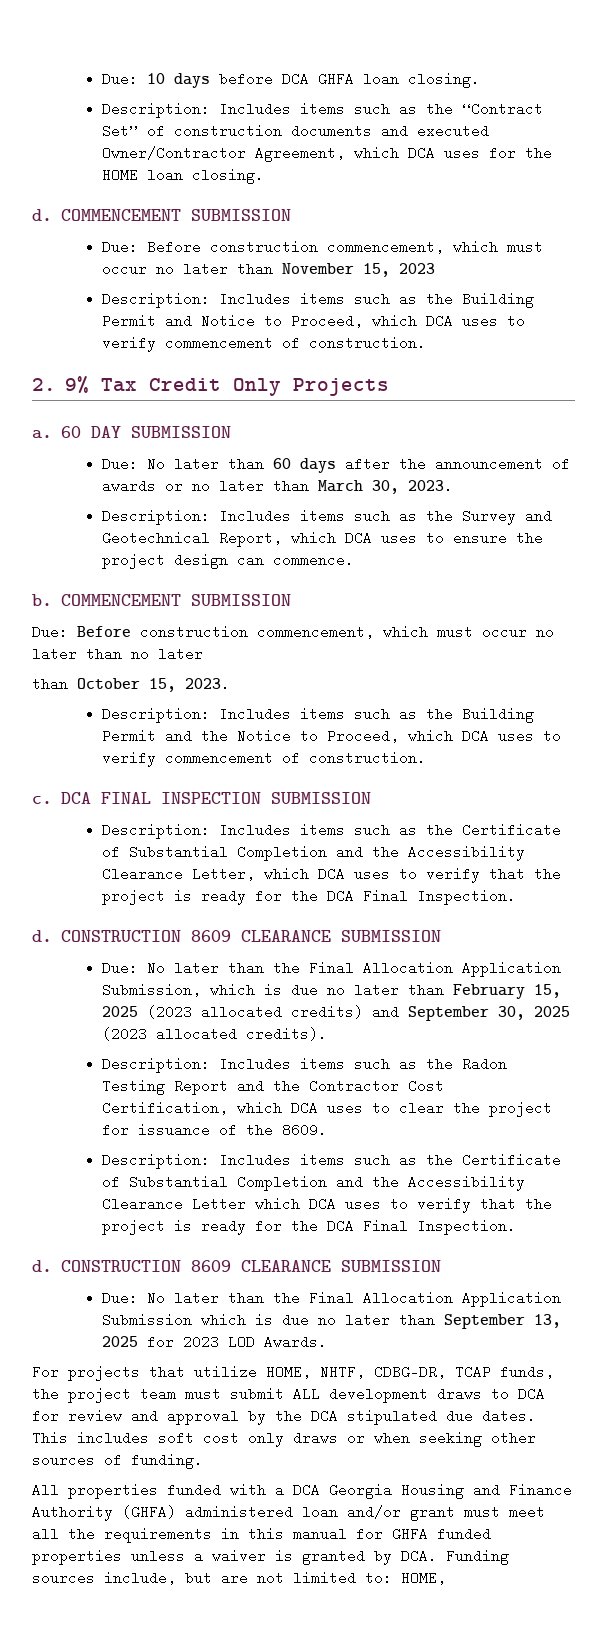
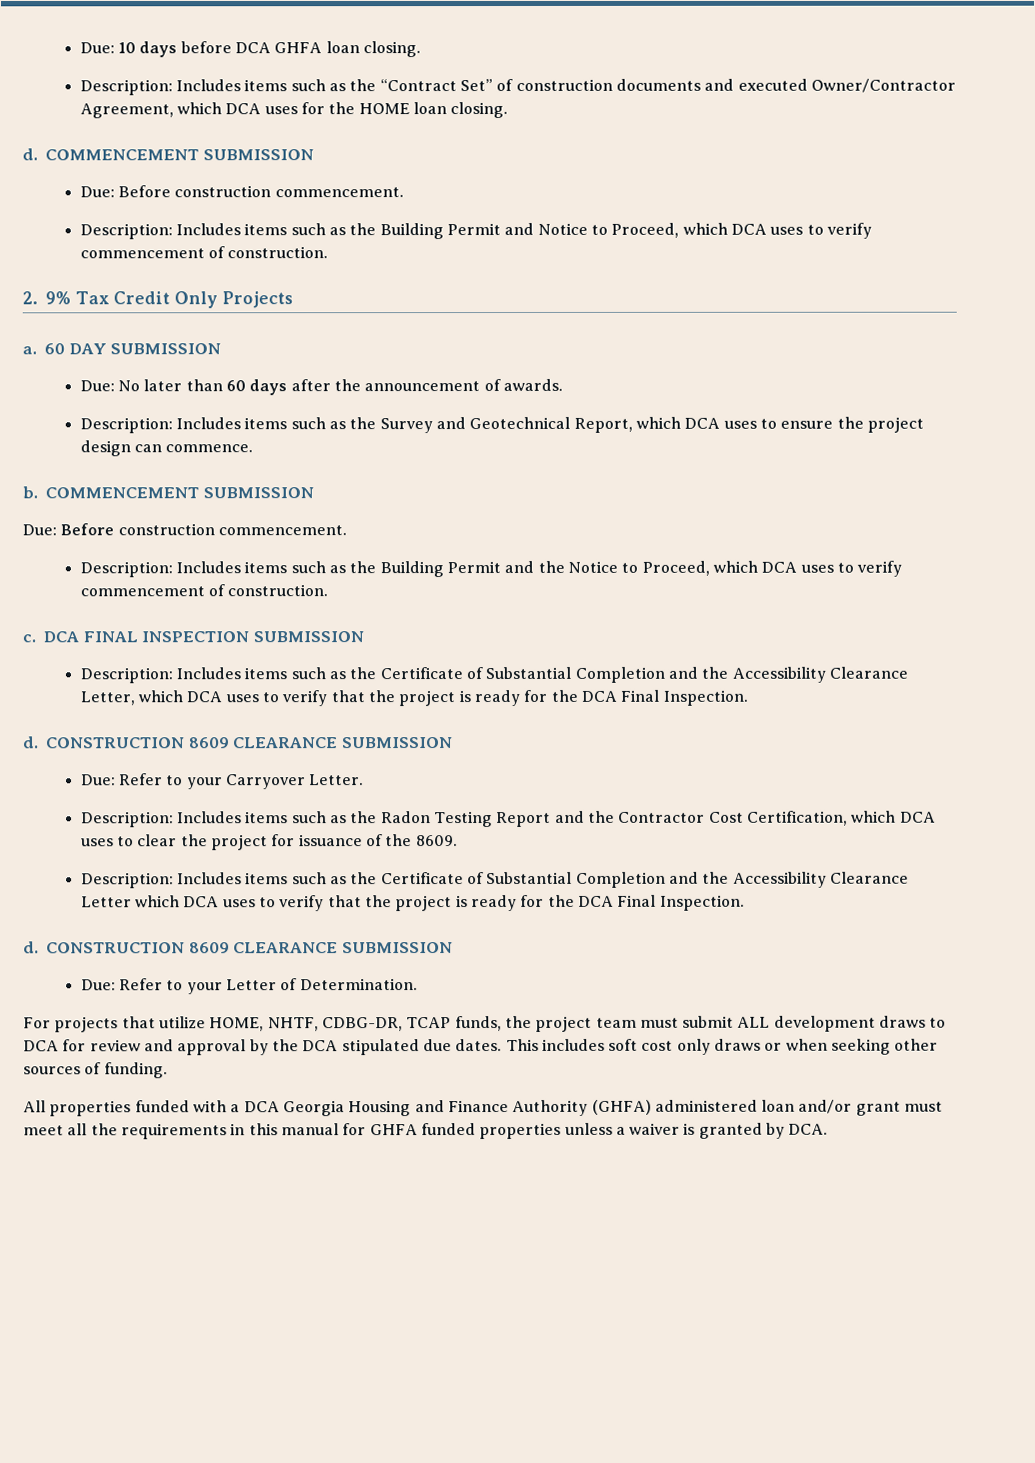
[327,240,544,254] [102,262,436,277] commencement, which must occur no later than November 15, 2023 -> [274,187,404,198] commencement.
[102,479,454,494] awards or no later than March 30, 2023. -> [503,378,564,392] awards.
[257,625,554,639] [32,647,203,661] [32,677,230,692] commencement, which must occur no later than no later // than October 15, 2023. -> [217,525,347,536] commencement.
[147,961,562,977] [102,983,562,999] [102,1005,571,1021] [102,1027,328,1041] No later than the Final Allocation Application Submission, which is due no later than February 15, 2025 (2023 allocated credits) and September 30, 2025 (2023 allocated credits). -> [119,773,365,790] Refer to your Carryover Letter.
[147,1291,562,1307] [102,1313,562,1329] [102,1335,328,1349] No later than the Final Allocation Application Submission which is due no later than September 13, 2025 for 2023 LOD Awards. -> [119,978,418,995] Refer to your Letter of Determination.
[446,1549,509,1565] [32,1571,446,1585] Funding sources include, but are not limited to: HOME, -> (829, 1129) none

